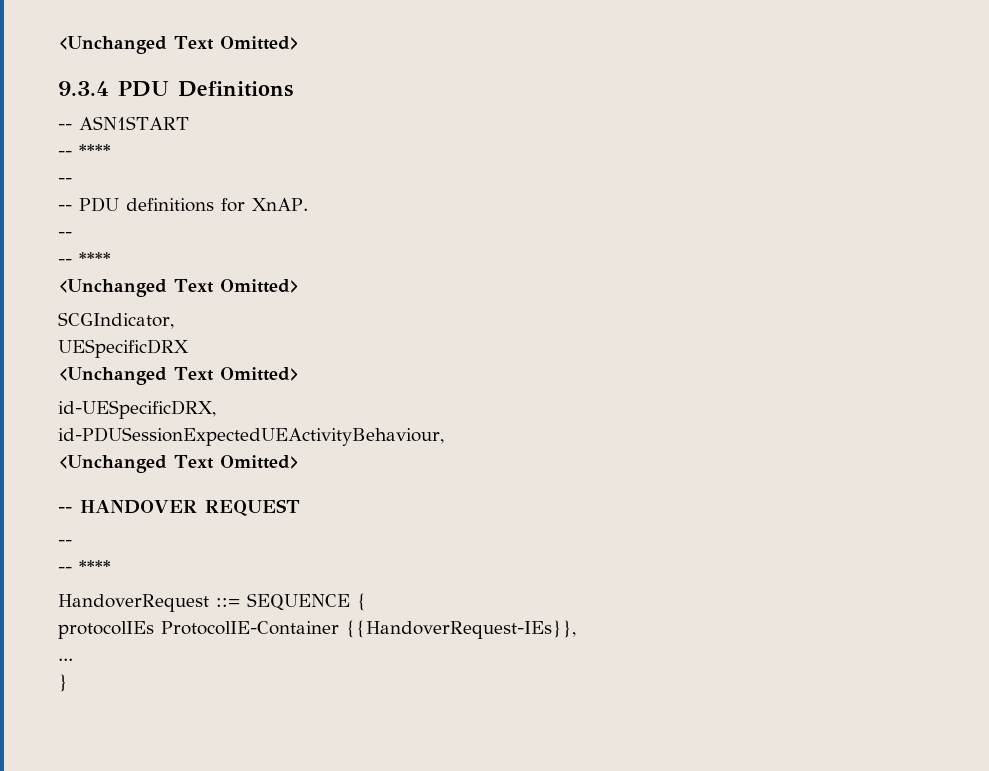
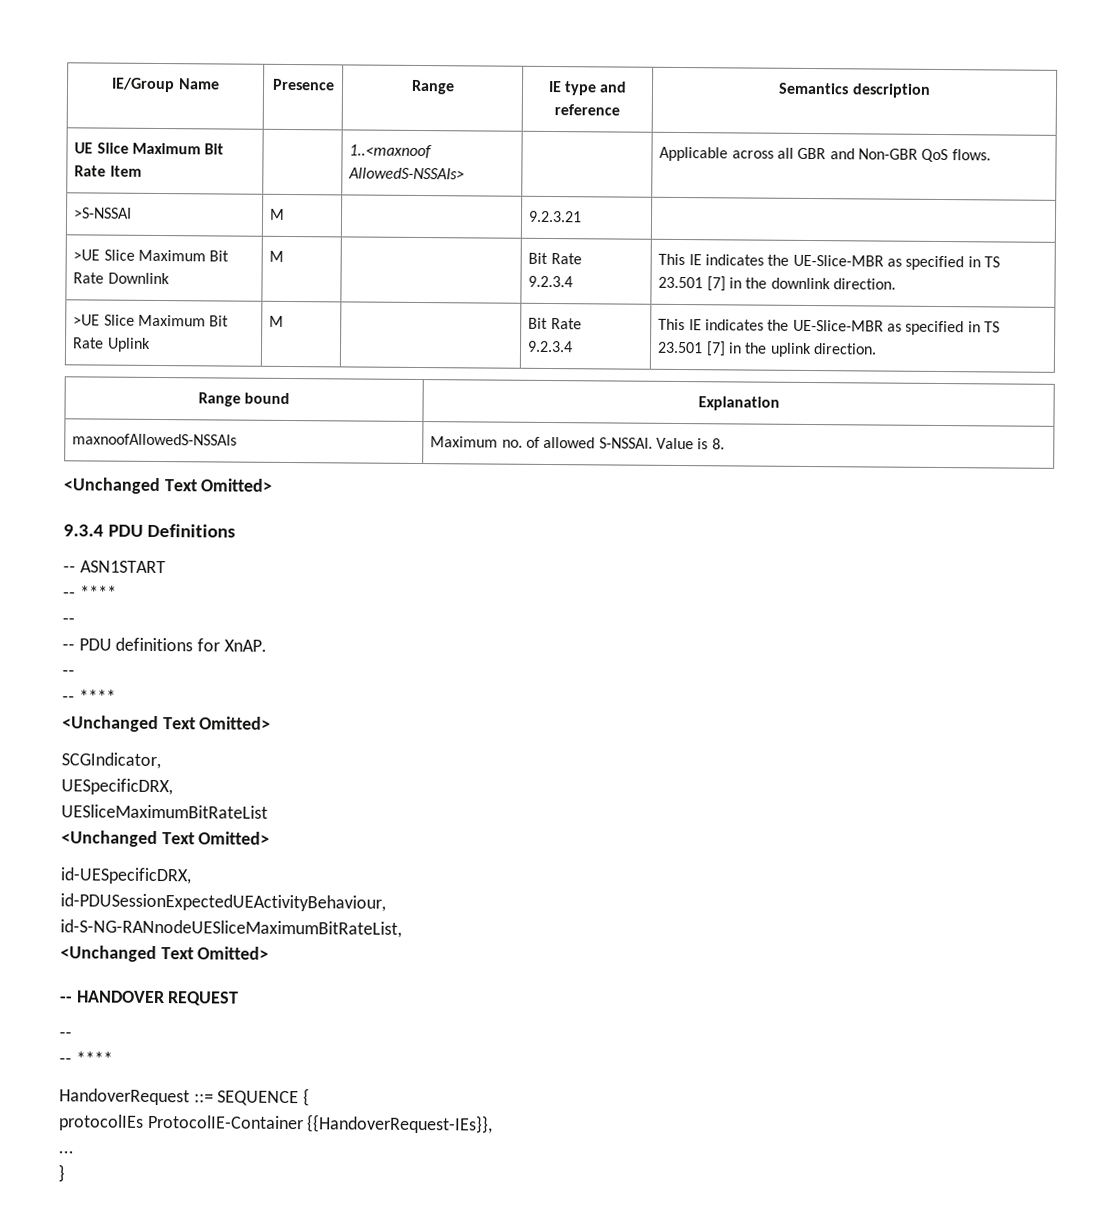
(58, 45) none -> [111,77,220,93] [271,78,335,91] [410,79,455,95] [547,80,628,96] [554,104,620,116] [778,82,931,98] [74,142,225,155] [74,165,142,177] [349,144,433,159] [348,167,466,180] [659,146,991,163] [74,207,133,219] [269,208,286,220] [528,210,583,223] [73,249,230,262] [73,272,170,285] [269,250,285,262] [528,252,582,265] [528,275,574,288] [658,253,1000,271] [658,276,896,292] [73,314,230,327] [73,337,151,352] [269,315,285,327] [528,317,582,330] [527,340,574,353] [658,318,1000,336] [657,341,877,358] [197,392,291,407] [697,396,780,411] [72,433,238,446] [430,436,725,450] IE/Group Name | Presence | Range | IE type and reference | Semantics description // UE Slice Maximum Bit Rate Item | | 1..<maxnoof AllowedS-NSSAIs> | | Applicable across all GBR and Non-GBR QoS flows. // >S-NSSAI | M | | 9.2.3.21 | // >UE Slice Maximum Bit Rate Downlink | M | | Bit Rate // 9.2.3.4 | This IE indicates the UE-Slice-MBR as specified in TS 23.501 [7] in the downlink direction. // >UE Slice Maximum Bit Rate Uplink | M | | Bit Rate // 9.2.3.4 | This IE indicates the UE-Slice-MBR as specified in TS 23.501 [7] in the uplink direction. // Range bound | Explanation // maxnoofAllowedS-NSSAIs | Maximum no. of allowed S-NSSAI. Value is 8. //
[58,339,189,358] UESpecificDRX -> [61,778,173,796] [61,804,268,819] UESpecificDRX, // UESliceMaximumBitRateList
(444, 436) none -> [60,919,402,938] // id-S-NG-RANnodeUESliceMaximumBitRateList,

